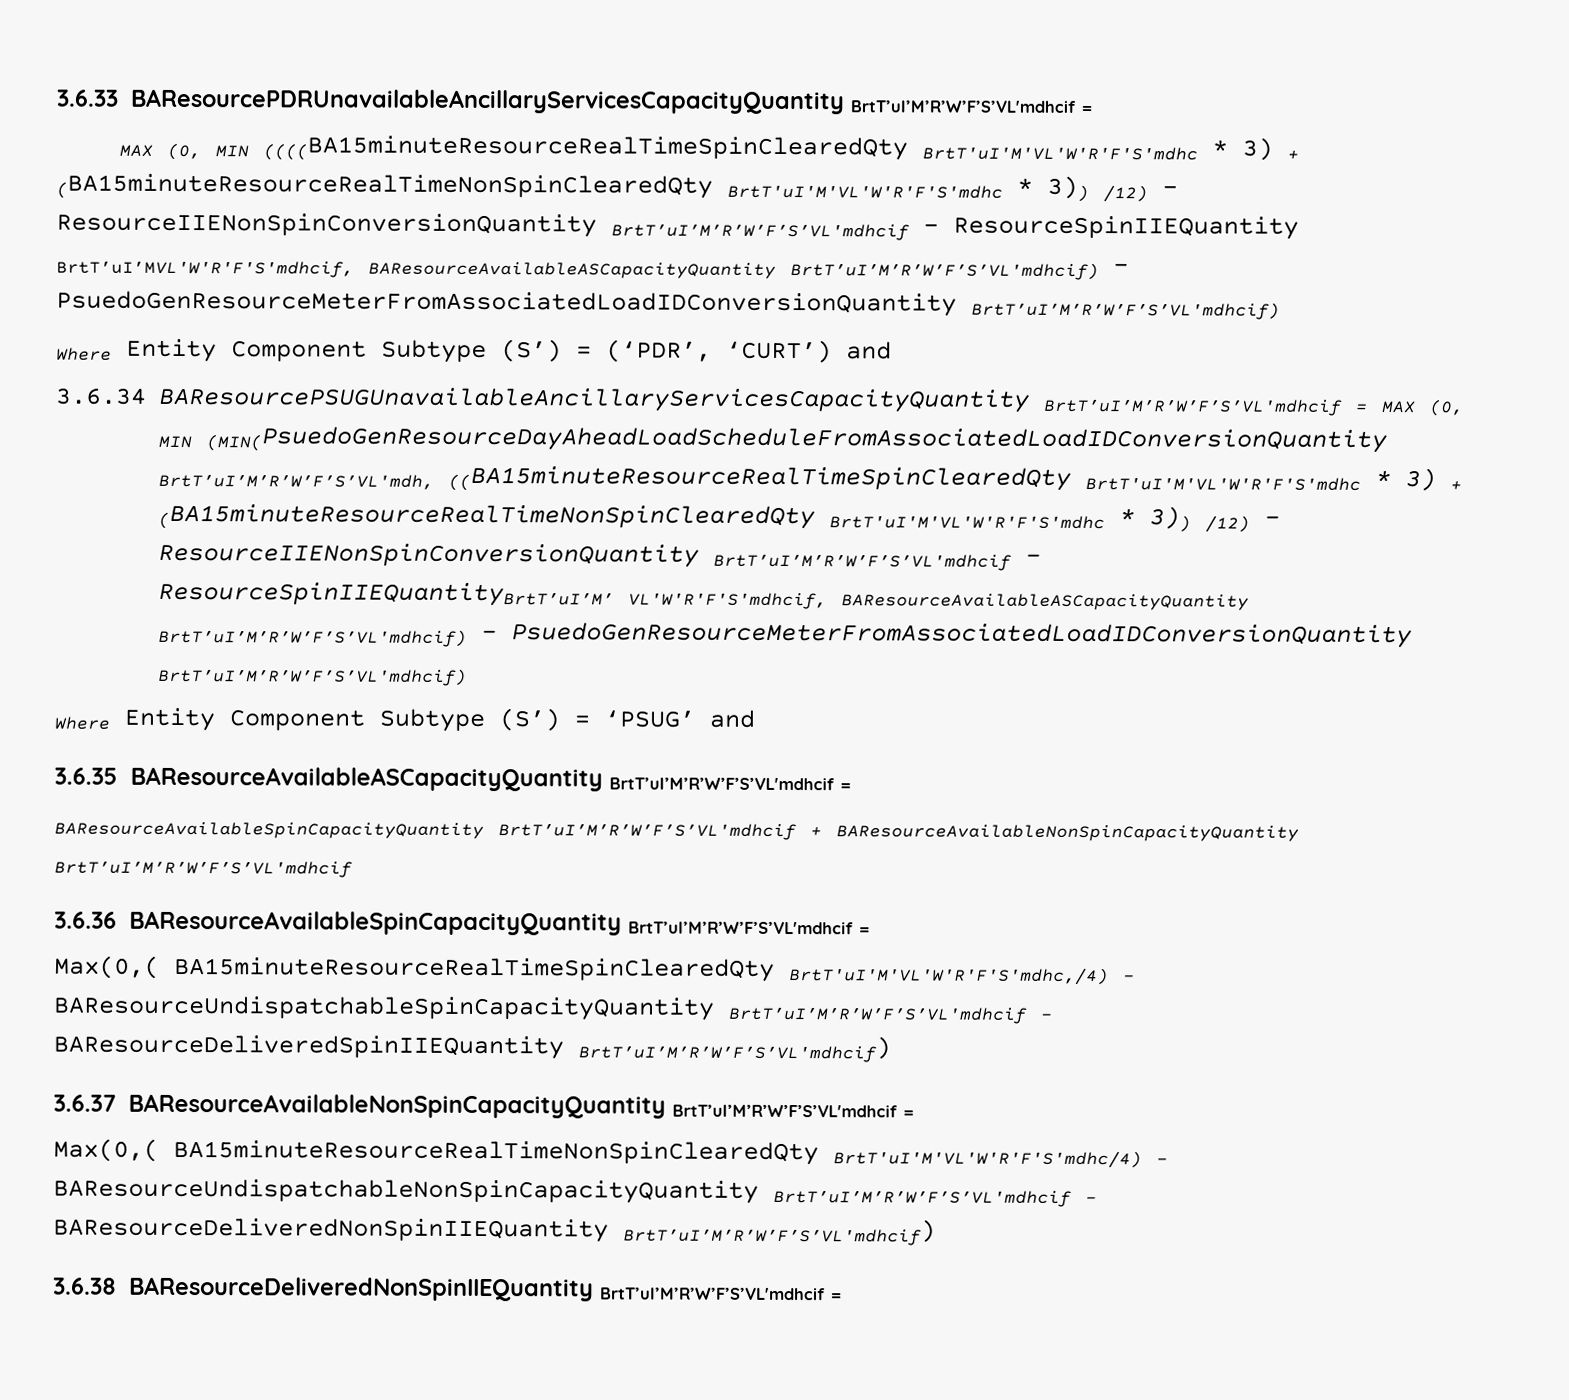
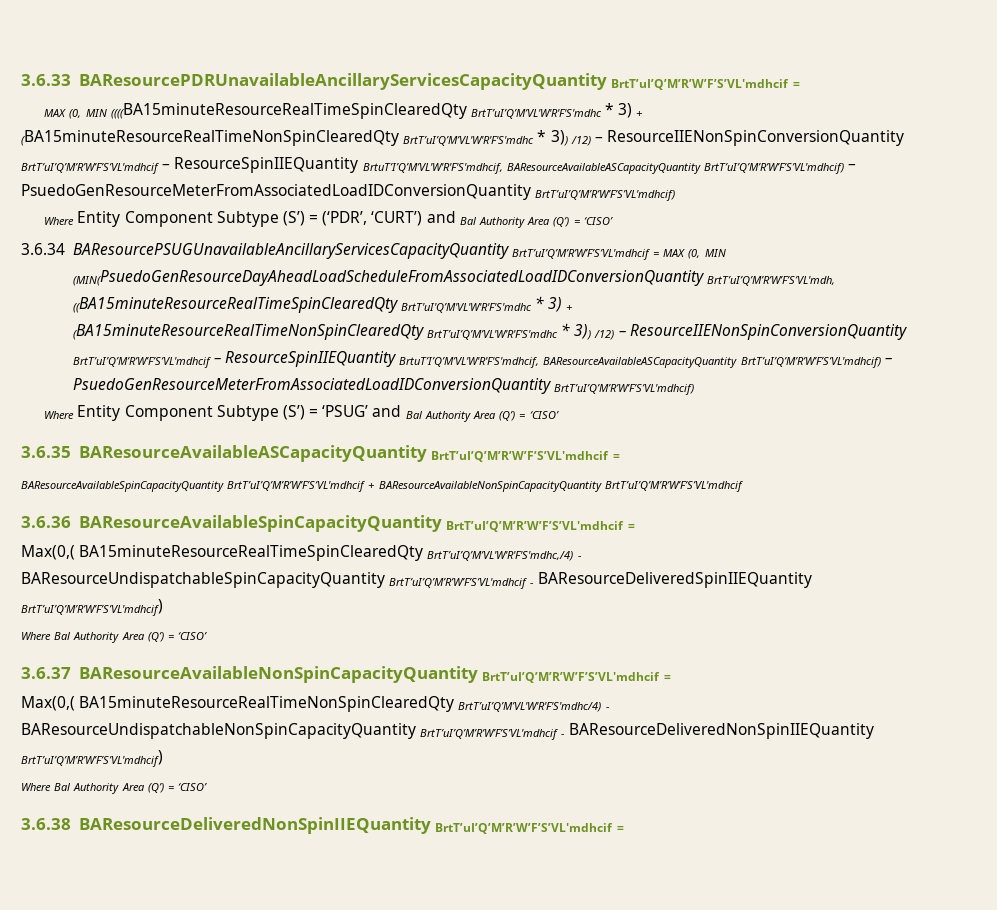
[849,100,1076,113] BrtT’uI’M’R’W’F’S’VL'mdhcif -> [611,79,790,90] BrtT’uI’Q’M’R’W’F’S’VL'mdhcif
[921,137,1299,161] [56,173,1178,203] [56,212,1299,241] [56,260,1129,281] [56,290,1280,320] BrtT'uI'M'VL'W'R'F'S'mdhc * 3) + (BA15minuteResourceRealTimeNonSpinClearedQty BrtT'uI'M'VL'W'R'F'S'mdhc * 3)) /12) – ResourceIIENonSpinConversionQuantity BrtT’uI’M’R’W’F’S’VL'mdhcif – ResourceSpinIIEQuantity BrtT’uI’MVL'W'R'F'S'mdhcif, BAResourceAvailableASCapacityQuantity BrtT’uI’M’R’W’F’S’VL'mdhcif) – PsuedoGenResourceMeterFromAssociatedLoadIDConversionQuantity BrtT’uI’M’R’W’F’S’VL'mdhcif) -> [470,103,643,119] [21,130,905,146] [21,157,857,174] [21,184,676,201] BrtT’uI’Q’M’VL'W'R'F'S'mdhc * 3) + (BA15minuteResourceRealTimeNonSpinClearedQty BrtT’uI’Q’M’VL'W'R'F'S'mdhc * 3)) /12) – ResourceIIENonSpinConversionQuantity BrtT’uI’Q’M’R’W’F’S’VL'mdhcif – ResourceSpinIIEQuantity BrtuT’I’Q’M’VL'W'R'F'S'mdhcif, BAResourceAvailableASCapacityQuantity BrtT’uI’Q’M’R’W’F’S’VL'mdhcif) – PsuedoGenResourceMeterFromAssociatedLoadIDConversionQuantity BrtT’uI’Q’M’R’W’F’S’VL'mdhcif)
(892, 350) none -> [459,217,613,228] Bal Authority Area (Q’) = ‘CISO’
[1042,398,1342,416] BrtT’uI’M’R’W’F’S’VL'mdhcif -> [511,249,650,260] BrtT’uI’Q’M’R’W’F’S’VL'mdhcif
[157,465,1462,493] [157,503,1280,533] [157,542,1041,571] [157,581,1249,611] [157,622,1412,649] [157,667,467,686] BrtT’uI’M’R’W’F’S’VL'mdh, ((BA15minuteResourceRealTimeSpinClearedQty BrtT'uI'M'VL'W'R'F'S'mdhc * 3) + (BA15minuteResourceRealTimeNonSpinClearedQty BrtT'uI'M'VL'W'R'F'S'mdhc * 3)) /12) – ResourceIIENonSpinConversionQuantity BrtT’uI’M’R’W’F’S’VL'mdhcif – ResourceSpinIIEQuantityBrtT’uI’M’ VL'W'R'F'S'mdhcif, BAResourceAvailableASCapacityQuantity BrtT’uI’M’R’W’F’S’VL'mdhcif) – PsuedoGenResourceMeterFromAssociatedLoadIDConversionQuantity BrtT’uI’M’R’W’F’S’VL'mdhcif) -> [706,276,835,286] [72,296,573,313] [72,323,907,340] [72,351,892,368] [72,378,694,395] BrtT’uI’Q’M’R’W’F’S’VL'mdh, ((BA15minuteResourceRealTimeSpinClearedQty BrtT'uI'Q’M'VL'W'R'F'S'mdhc * 3) + (BA15minuteResourceRealTimeNonSpinClearedQty BrtT’uI’Q’M’VL'W'R'F'S'mdhc * 3)) /12) – ResourceIIENonSpinConversionQuantity BrtT’uI’Q’M’R’W’F’S’VL'mdhcif – ResourceSpinIIEQuantity BrtuT’I’Q’M’VL'W'R'F'S'mdhcif, BAResourceAvailableASCapacityQuantity BrtT’uI’Q’M’R’W’F’S’VL'mdhcif) – PsuedoGenResourceMeterFromAssociatedLoadIDConversionQuantity BrtT’uI’Q’M’R’W’F’S’VL'mdhcif)
(755, 718) none -> [405,411,559,422] Bal Authority Area (Q’) = ‘CISO’
[608,777,835,791] BrtT’uI’M’R’W’F’S’VL'mdhcif -> [431,451,610,462] BrtT’uI’Q’M’R’W’F’S’VL'mdhcif
[498,823,797,841] BrtT’uI’M’R’W’F’S’VL'mdhcif -> [227,481,366,492] BrtT’uI’Q’M’R’W’F’S’VL'mdhcif
[54,860,353,878] BrtT’uI’M’R’W’F’S’VL'mdhcif -> [604,481,743,492] BrtT’uI’Q’M’R’W’F’S’VL'mdhcif
[627,921,854,935] BrtT’uI’M’R’W’F’S’VL'mdhcif -> [446,521,625,532] BrtT’uI’Q’M’R’W’F’S’VL'mdhcif
[789,967,1109,986] BrtT'uI'M'VL'W'R'F'S'mdhc,/4) -> [427,551,574,561] BrtT’uI’Q’M’VL'W'R'F'S'mdhc,/4)
[728,1006,1027,1024] BrtT’uI’M’R’W’F’S’VL'mdhcif -> [389,578,528,589] BrtT’uI’Q’M’R’W’F’S’VL'mdhcif
[578,1035,891,1063] BrtT’uI’M’R’W’F’S’VL'mdhcif) -> [21,599,163,616] [21,632,208,643] BrtT’uI’Q’M’R’W’F’S’VL'mdhcif) // Where Bal Authority Area (Q’) = ‘CISO’
[671,1104,898,1118] BrtT’uI’M’R’W’F’S’VL'mdhcif -> [482,672,661,683] BrtT’uI’Q’M’R’W’F’S’VL'mdhcif
[833,1150,1142,1169] BrtT'uI'M'VL'W'R'F'S'mdhc/4) -> [458,702,602,712] BrtT’uI’Q’M’VL'W'R'F'S'mdhc/4)
[773,1189,1072,1207] BrtT’uI’M’R’W’F’S’VL'mdhcif -> [420,729,559,740] BrtT’uI’Q’M’R’W’F’S’VL'mdhcif
[623,1218,936,1246] BrtT’uI’M’R’W’F’S’VL'mdhcif) -> [21,750,163,767] [21,783,208,794] BrtT’uI’Q’M’R’W’F’S’VL'mdhcif) // Where Bal Authority Area (Q’) = ‘CISO’
[599,1287,826,1301] BrtT’uI’M’R’W’F’S’VL'mdhcif -> [435,823,614,834] BrtT’uI’Q’M’R’W’F’S’VL'mdhcif

